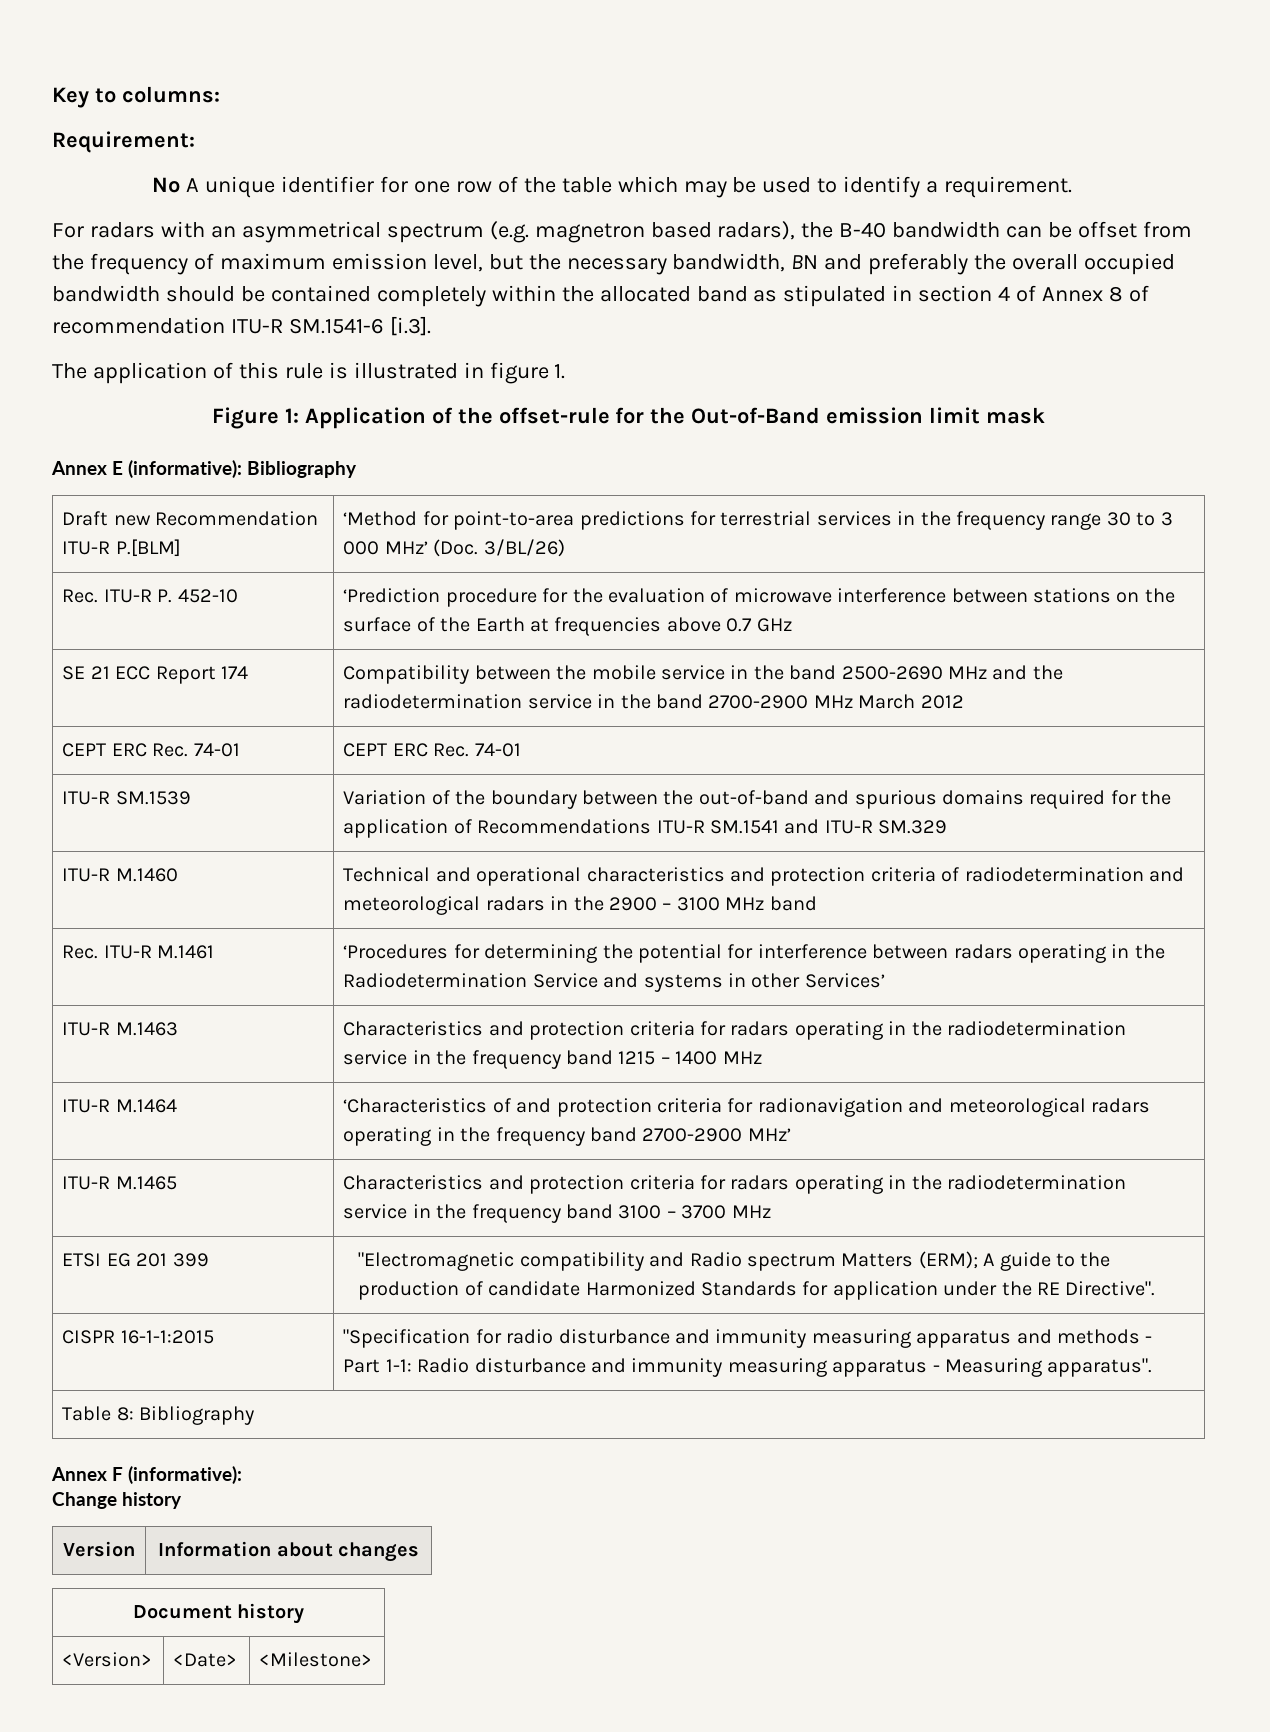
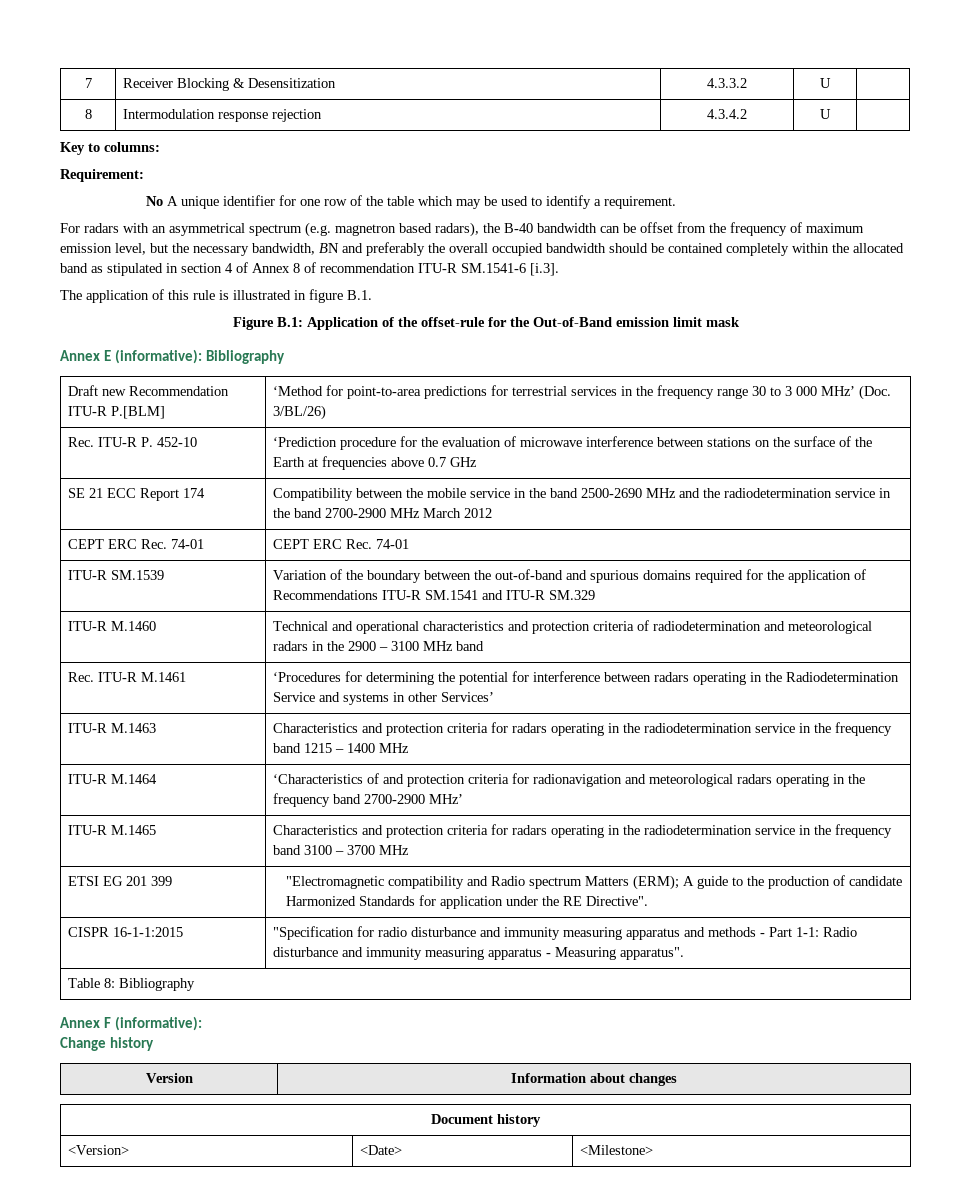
(52, 97) none -> [84,78,92,88] [122,78,336,91] [707,78,747,88] [820,78,831,88] [84,109,92,119] [122,109,322,122] [707,109,747,119] [820,109,831,119] 7 | Receiver Blocking & Desensitization | 4.3.3.2 | U | // 8 | Intermodulation response rejection | 4.3.4.2 | U | //
[554,364,566,379] 1. -> [347,290,372,300] B.1.
[284,408,299,423] 1: -> [276,317,303,327] B.1:

